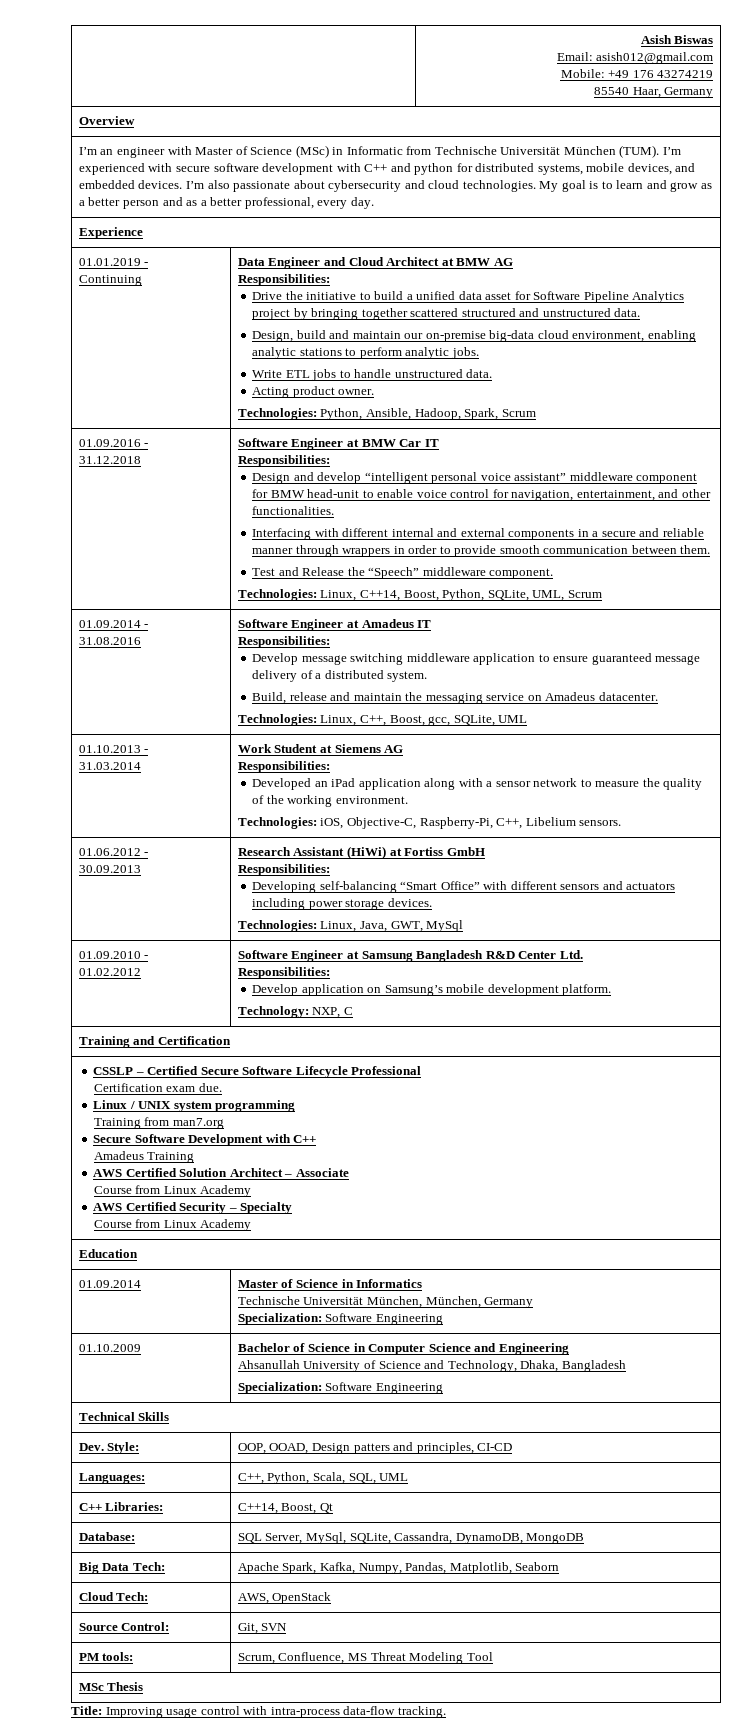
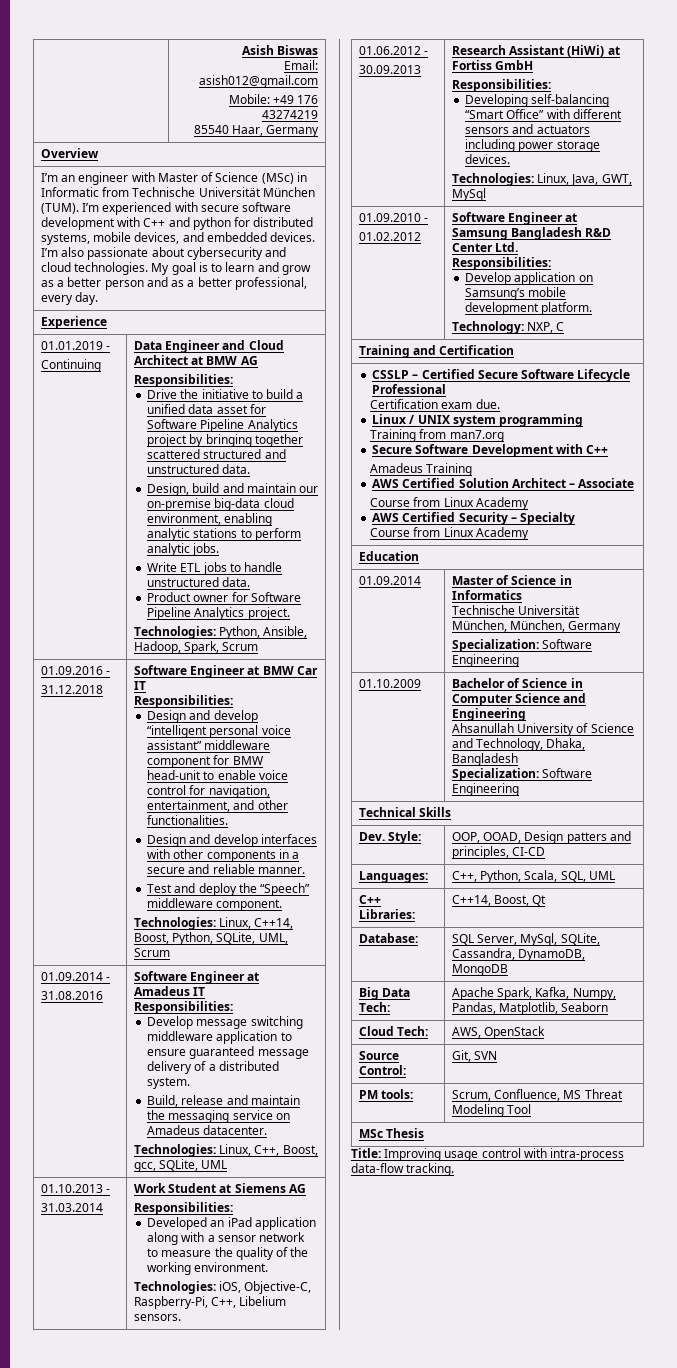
[252,386,375,398] Acting product owner. -> [147,592,301,602] [147,607,290,620] Product owner for Software Pipeline Analytics project.
[252,528,505,540] Interfacing with different internal and external -> [147,834,317,847] [147,849,204,859] Design and develop interfaces with other
[252,545,711,557] manner through wrappers in order to provide smooth communication between them. -> [257,867,305,874] manner.
[302,567,345,576] Release -> [198,883,237,896] deploy

